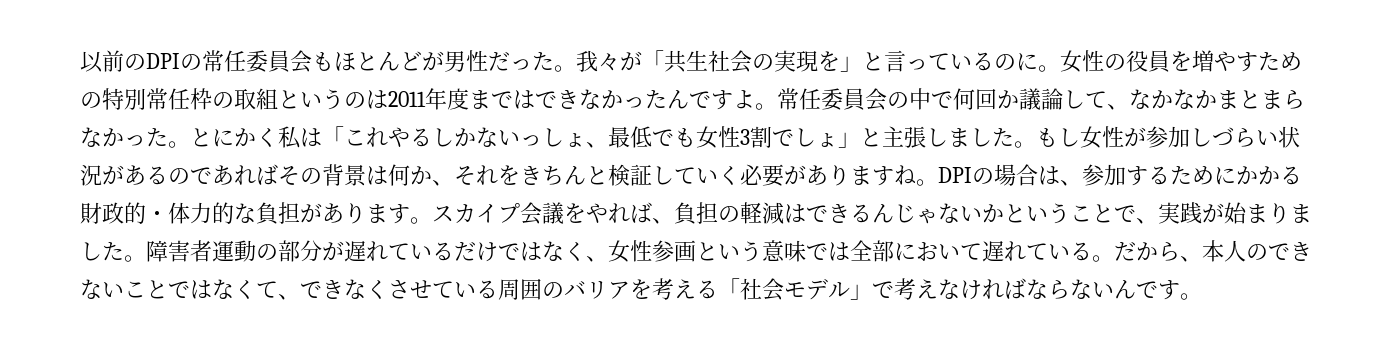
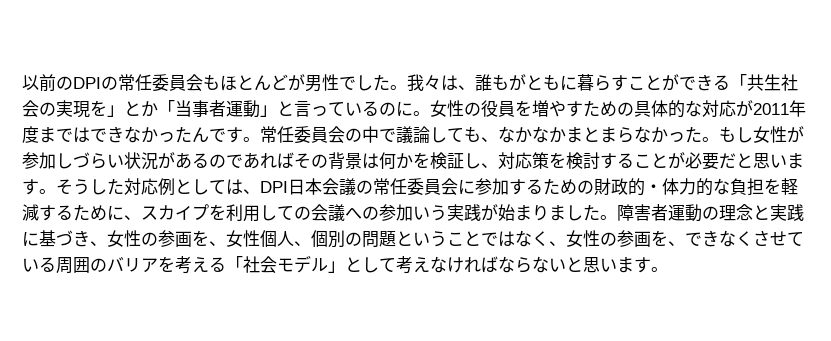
[488,51,532,71] だっ -> [339,75,373,91] でし
[620,51,642,71] が -> [441,74,730,91] は、誰もがともに暮らすことができる
(884, 61) none -> [141,100,294,118] か「当事者運動」と
[102,88,388,110] 特別常任枠の取組というのは -> [634,100,753,118] 具体的な対応が
[733,90,755,109] よ -> (243, 135) none
[953,88,1019,110] 何回か -> (396, 135) none
(1107, 99) none -> [464,126,481,142] も
[190,126,1036,149] とにかく私は「これやるしかないっしょ、最低でも女性3割でしょ」と主張しました。 -> (719, 139) none
[432,164,1082,187] 、それをきちんと検証していく必要がありますね。DPIの場合は、 -> [413,152,804,170] [22,178,475,196] を検証し、対応策を検討することが必要だと思います。そうした対応例としては、DPI日本会議の常任委員会に
[1214,166,1302,185] にかかる -> [577,180,594,194] の
[300,202,1158,225] があります。スカイプ会議をやれば、負担の軽減はできるんじゃないかということで、 -> [764,178,798,195] [22,204,447,222] を軽減するために、スカイプを利用しての会議への参加いう
[278,240,1312,263] [80,279,278,299] 部分が遅れているだけではなく、女性参画という意味では全部において遅れている。だから、本人のできないことではなくて -> [719,204,804,221] [22,230,668,248] 理念と実践に基づき、女性の参画を、女性個人、個別の問題ということではなく、女性の参画を
[872,281,894,298] で -> [345,257,396,273] として
[1114,279,1158,299] んで -> [566,257,634,273] と思いま

